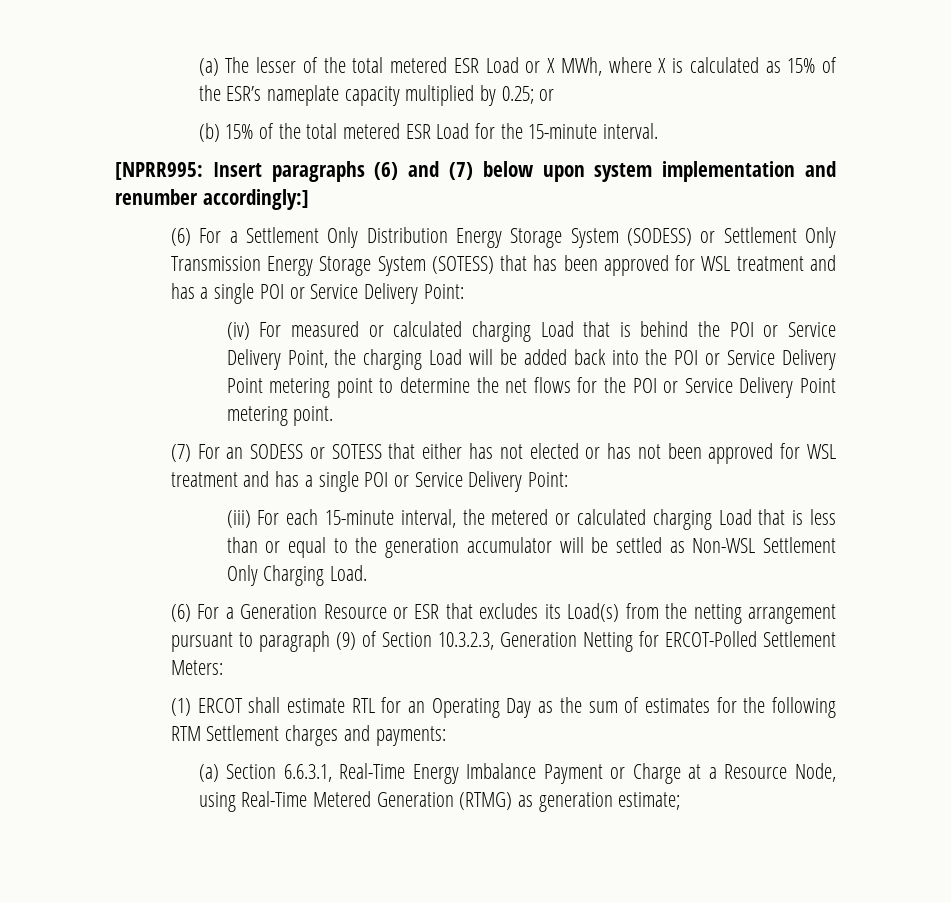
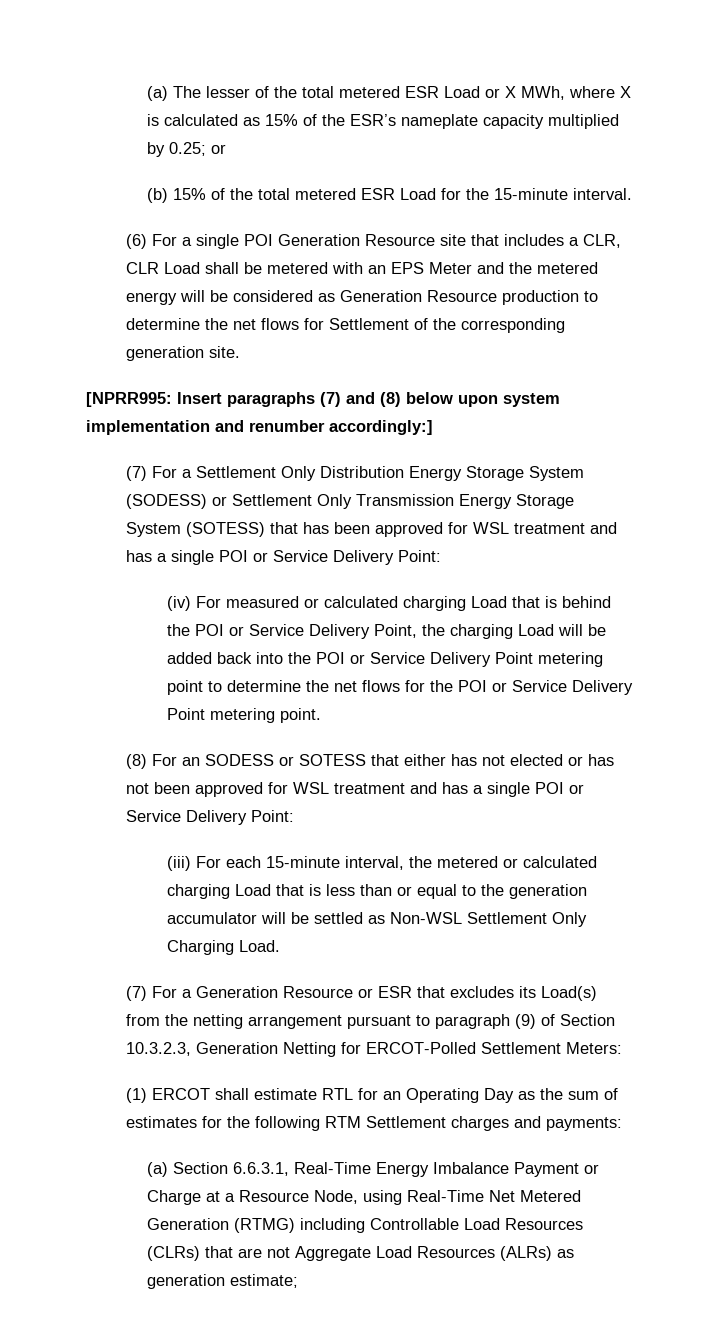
(659, 131) none -> [126,234,622,249] [126,262,599,274] [126,290,599,305] [126,318,566,333] [126,346,241,361] // (6) For a single POI Generation Resource site that includes a CLR, CLR Load shall be metered with an EPS Meter and the metered energy will be considered as Generation Resource production to determine the net flows for Settlement of the corresponding generation site.
[374,161,473,180] (6) and (7) -> [320,392,401,407] (7) and (8)
[170,228,191,246] (6) -> [126,466,148,481] (7)
[170,444,191,462] (7) -> [126,754,148,769] (8)
[170,604,191,622] (6) -> [126,986,148,1001] (7)
(308, 799) none -> [488,1190,515,1202] Net
(513, 801) none -> [299,1218,583,1233] [146,1246,552,1261] including Controllable Load Resources (CLRs) that are not Aggregate Load Resources (ALRs)

